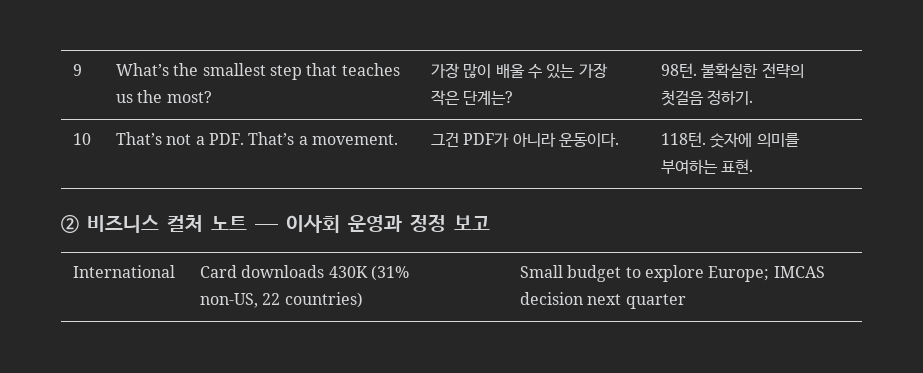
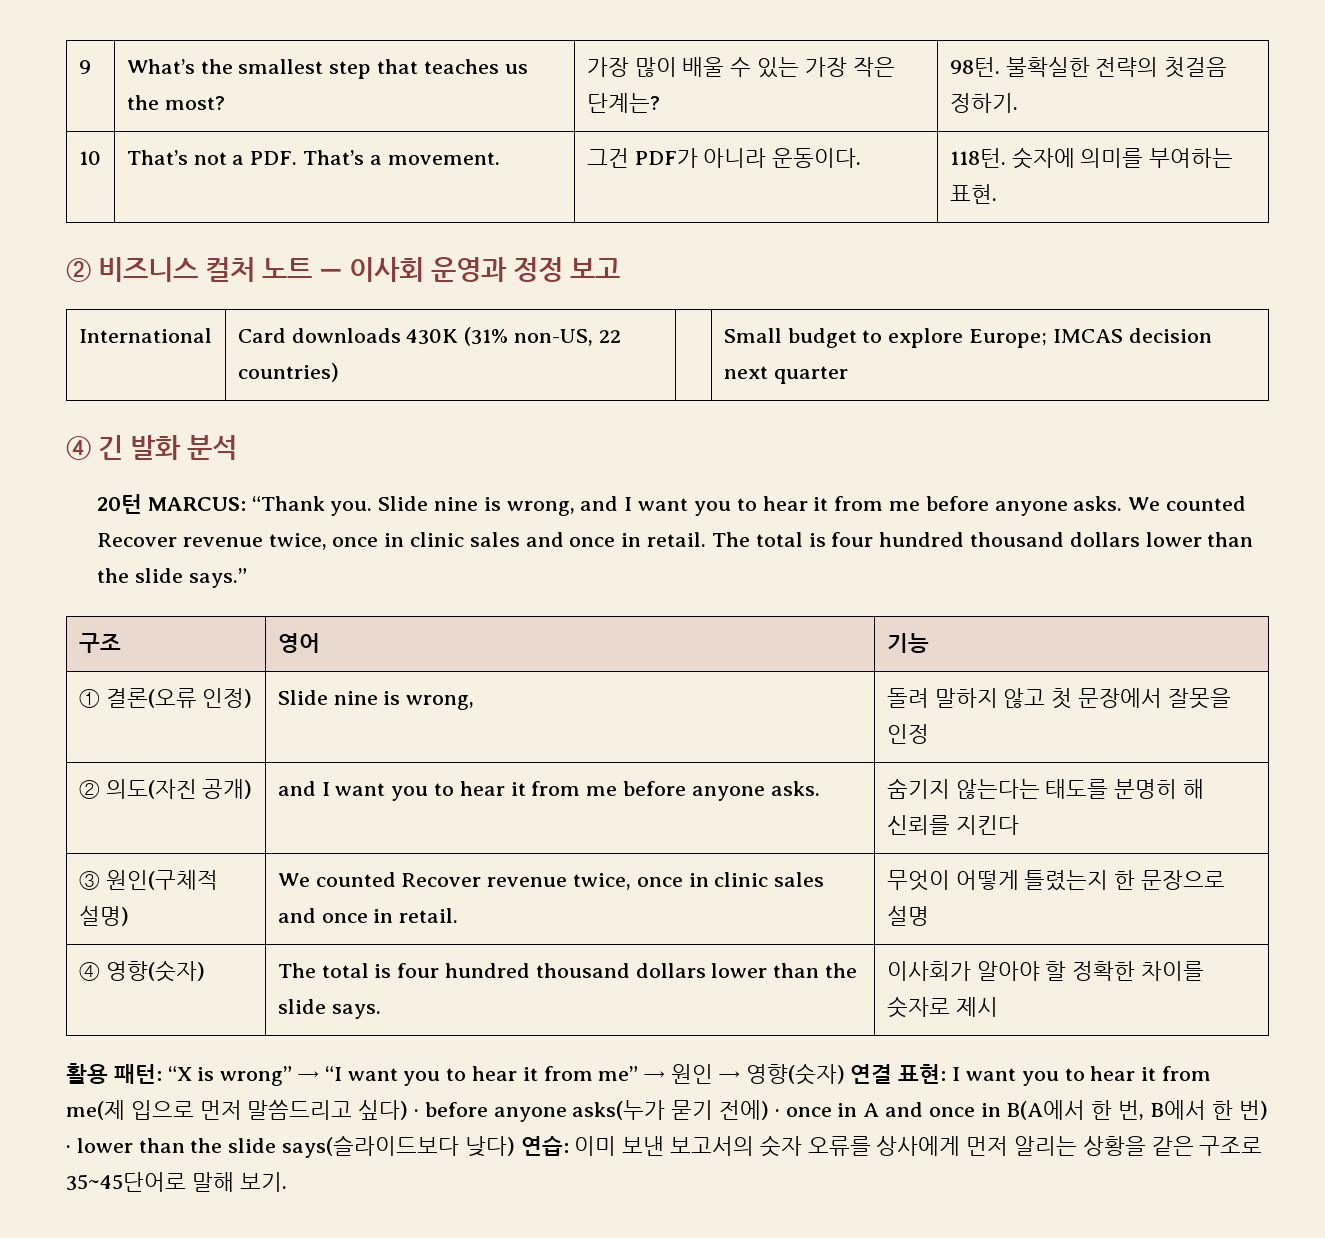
(686, 301) none -> [66,435,238,460] [97,494,1246,516] [97,532,1254,550] [97,568,247,588] [78,633,121,653] [277,633,320,653] [886,633,929,653] [78,688,253,708] [277,690,475,710] [886,688,1231,709] [886,724,929,744] [78,779,253,799] [277,781,820,801] [886,778,1204,799] [886,815,1019,835] [78,870,218,890] [78,906,129,926] [277,872,825,890] [277,908,459,923] [886,870,1225,891] [886,906,929,926] [78,960,205,982] [277,963,858,978] [277,999,381,1019] [886,961,1204,981] [886,996,998,1018] [66,1063,1211,1086] [66,1100,1268,1122] [66,1135,1263,1158] [66,1172,287,1192] // ④ 긴 발화 분석 // 20턴 MARCUS: “Thank you. Slide nine is wrong, and I want you to hear it from me before anyone asks. We counted Recover revenue twice, once in clinic sales and once in retail. The total is four hundred thousand dollars lower than the slide says.” // 구조 | 영어 | 기능 // ① 결론(오류 인정) | Slide nine is wrong, | 돌려 말하지 않고 첫 문장에서 잘못을 인정 // ② 의도(자진 공개) | and I want you to hear it from me before anyone asks. | 숨기지 않는다는 태도를 분명히 해 신뢰를 지킨다 // ③ 원인(구체적 설명) | We counted Recover revenue twice, once in clinic sales and once in retail. | 무엇이 어떻게 틀렸는지 한 문장으로 설명 // ④ 영향(숫자) | The total is four hundred thousand dollars lower than the slide says. | 이사회가 알아야 할 정확한 차이를 숫자로 제시 // 활용 패턴: “X is wrong” → “I want you to hear it from me” → 원인 → 영향(숫자) 연결 표현: I want you to hear it from me(제 입으로 먼저 말씀드리고 싶다) · before anyone asks(누가 묻기 전에) · once in A and once in B(A에서 한 번, B에서 한 번) · lower than the slide says(슬라이드보다 낮다) 연습: 이미 보낸 보고서의 숫자 오류를 상사에게 먼저 알리는 상황을 같은 구조로 35~45단어로 말해 보기.

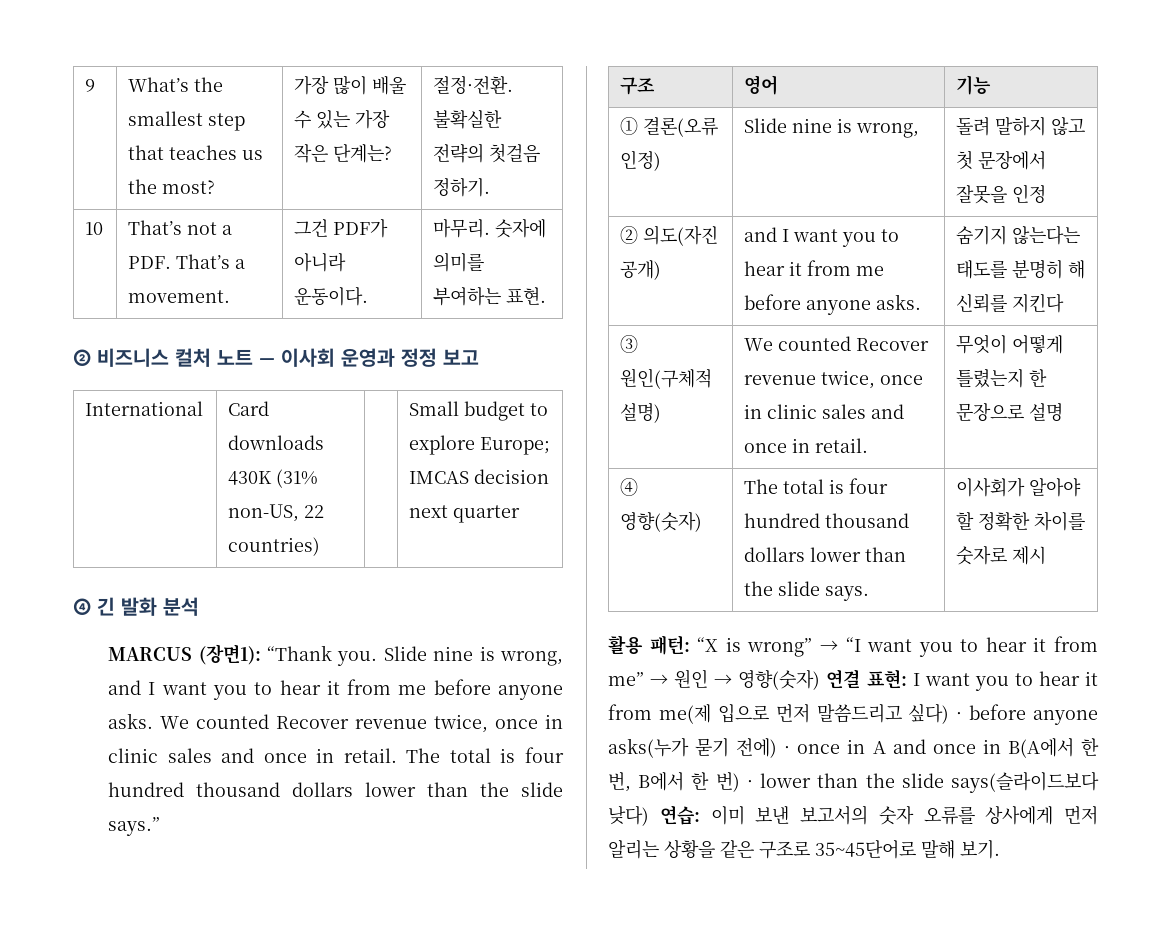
[949,57,1000,77] 98턴. -> [433,76,514,94] 절정·전환.
[949,148,1006,168] 118턴. -> [433,219,491,238] 마무리.
[97,494,246,514] 20턴 MARCUS: -> [108,644,261,665] MARCUS (장면1):

